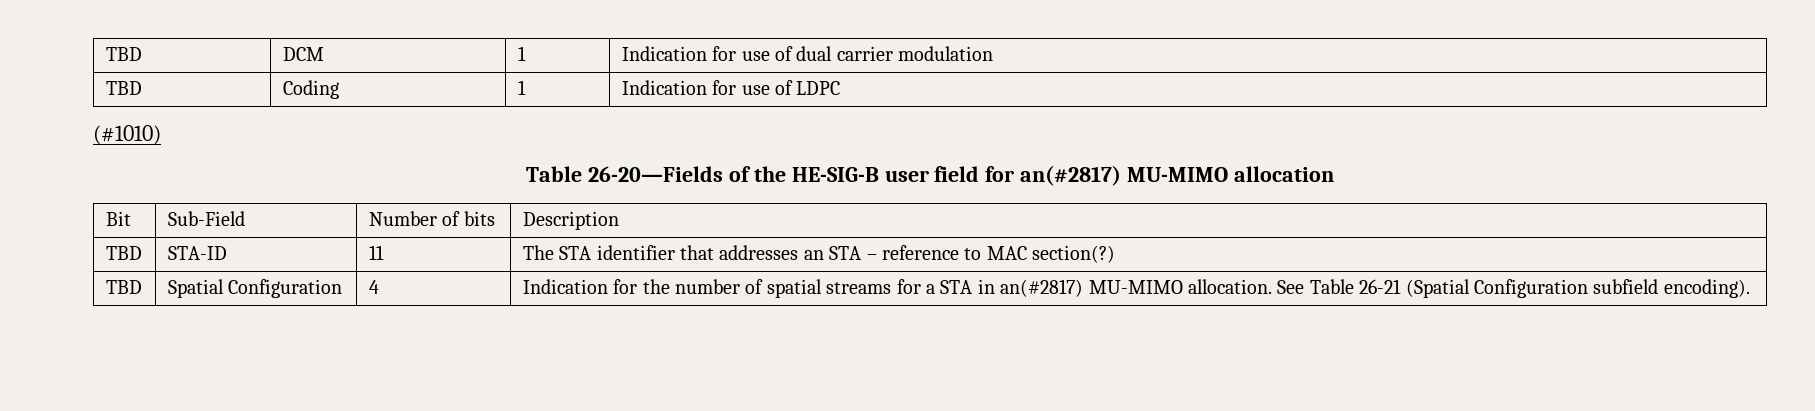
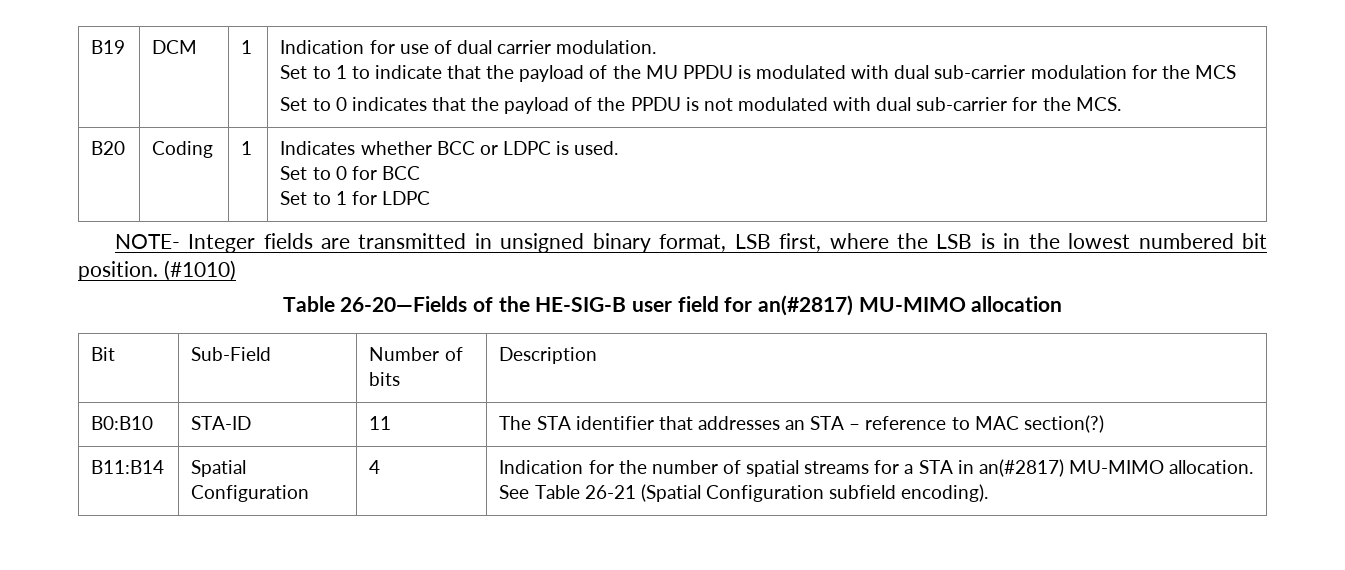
[105,47,142,61] TBD -> [91,40,126,54] B19
[898,46,994,61] [105,81,142,95] [282,80,339,99] [517,80,526,95] [621,80,841,95] modulation // TBD | Coding | 1 | Indication for use of LDPC // -> [556,40,657,54] [280,65,1236,82] [280,97,1121,114] [91,141,126,155] [152,141,214,158] [241,141,253,155] [280,141,619,155] [280,166,420,180] [280,191,430,205] [114,233,1268,253] [78,261,158,281] modulation. // Set to 1 to indicate that the payload of the MU PPDU is modulated with dual sub-carrier modulation for the MCS // Set to 0 indicates that the payload of the PPDU is not modulated with dual sub-carrier for the MCS. // B20 | Coding | 1 | Indicates whether BCC or LDPC is used. // Set to 0 for BCC // Set to 1 for LDPC // NOTE- Integer fields are transmitted in unsigned binary format, LSB first, where the LSB is in the lowest numbered bit position.
[105,246,142,260] TBD -> [91,416,154,430] B0:B10
[105,280,142,294] TBD -> [91,460,165,474] B11:B14

